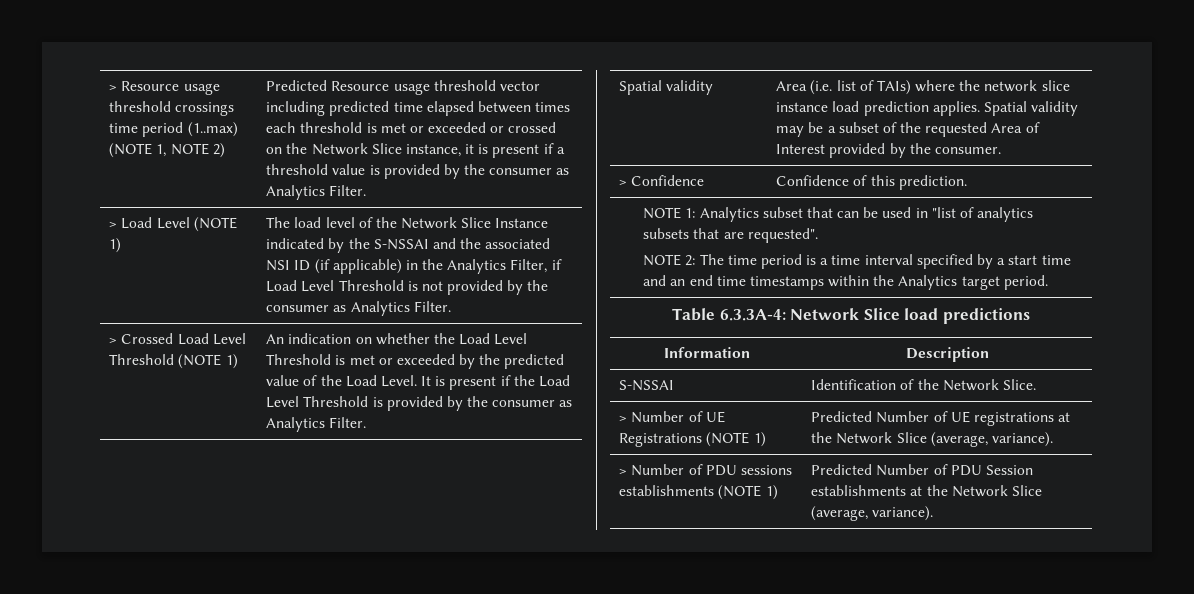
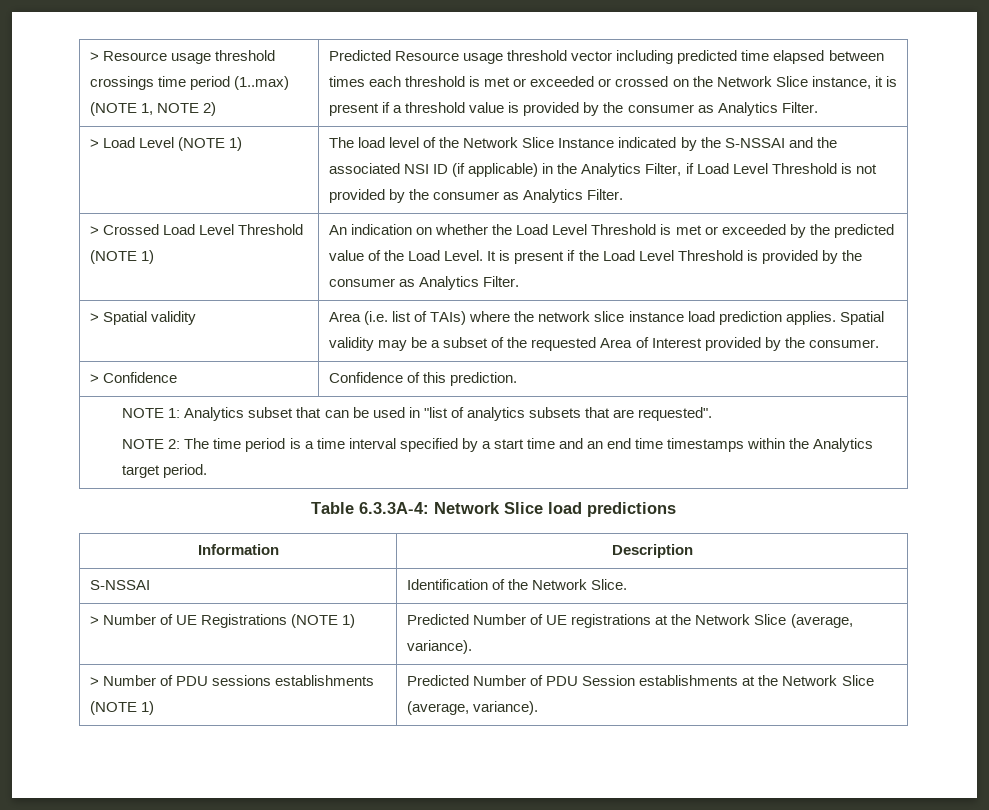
(367, 422) none -> [90,313,100,322] >

